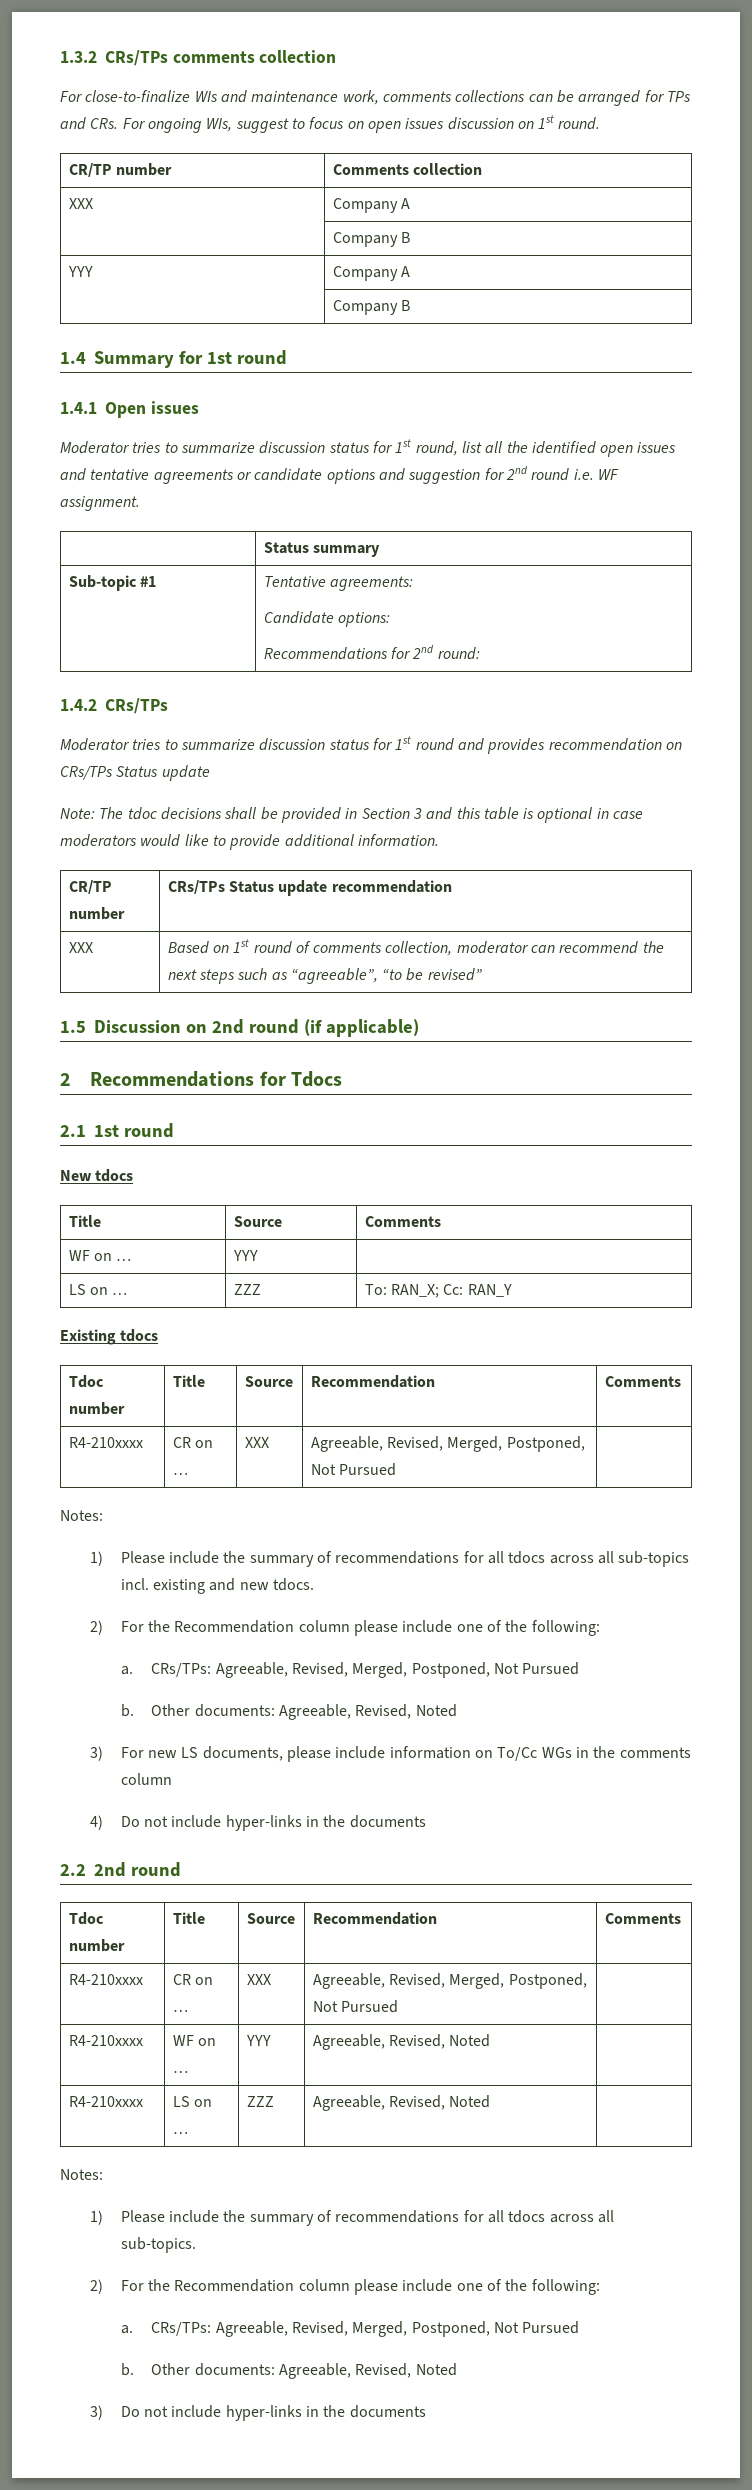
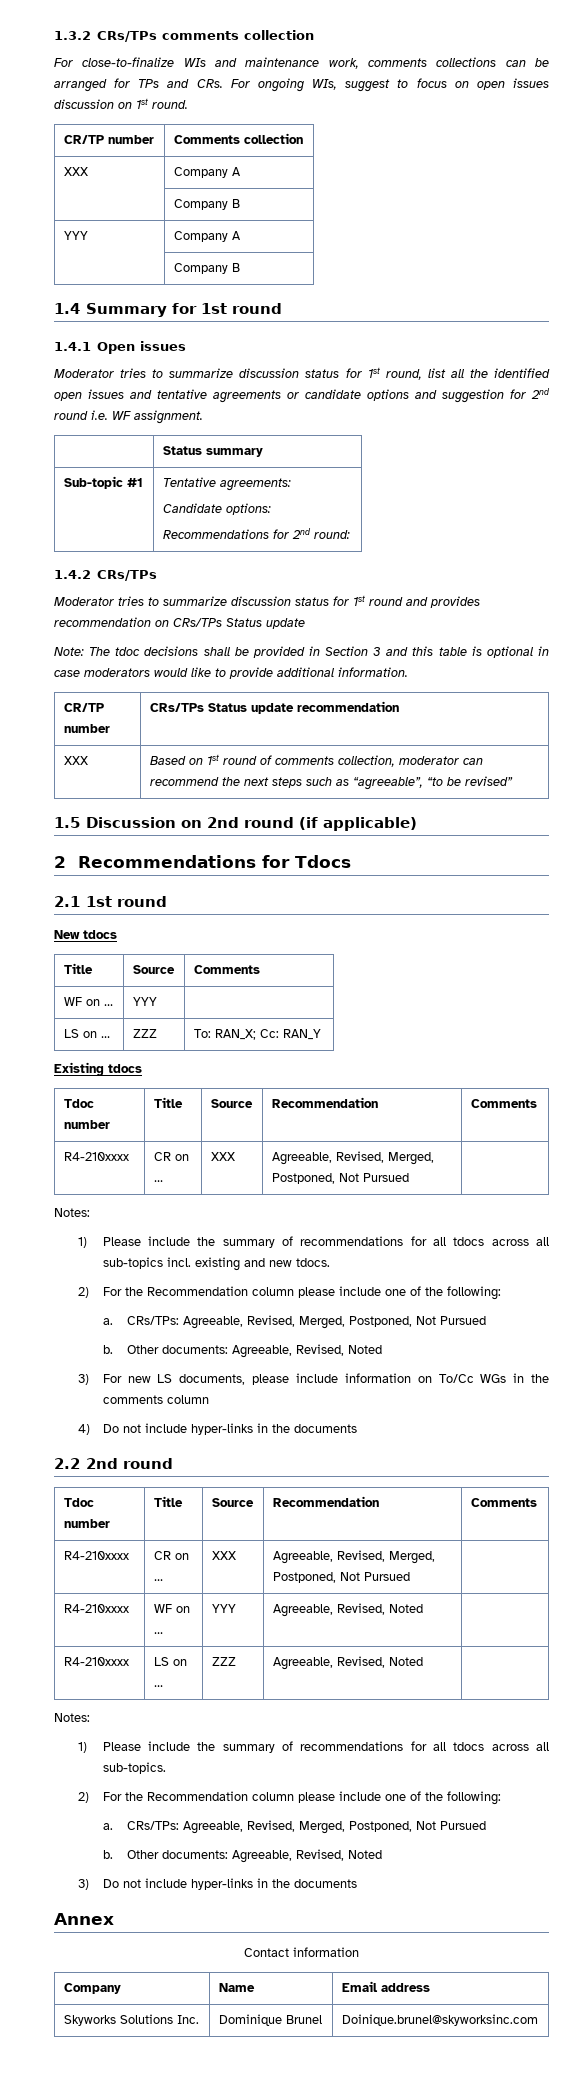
(426, 2411) none -> [54,1913,114,1925] [244,1947,359,1957] [63,1983,121,1994] [218,1983,255,1992] [341,1981,430,1992] [63,2014,199,2026] [218,2014,322,2026] [341,2014,538,2026] // Annex // Contact information // Company | Name | Email address // Skyworks Solutions Inc. | Dominique Brunel | Doinique.brunel@skyworksinc.com

